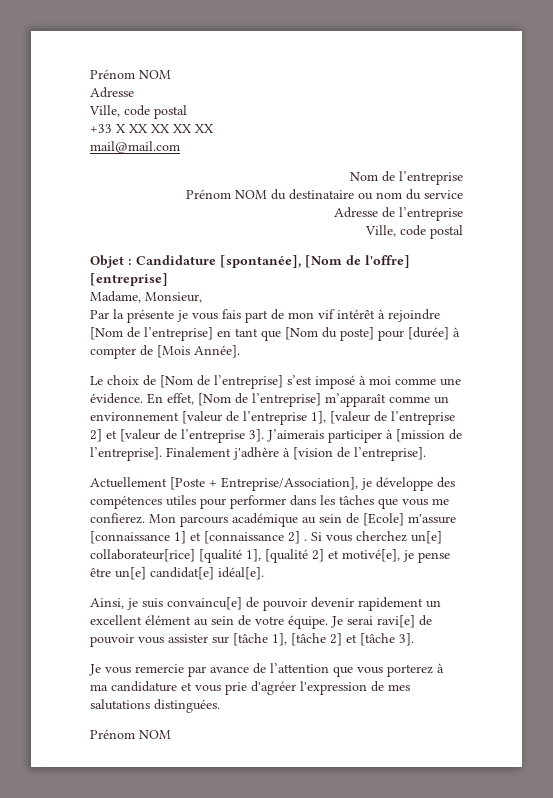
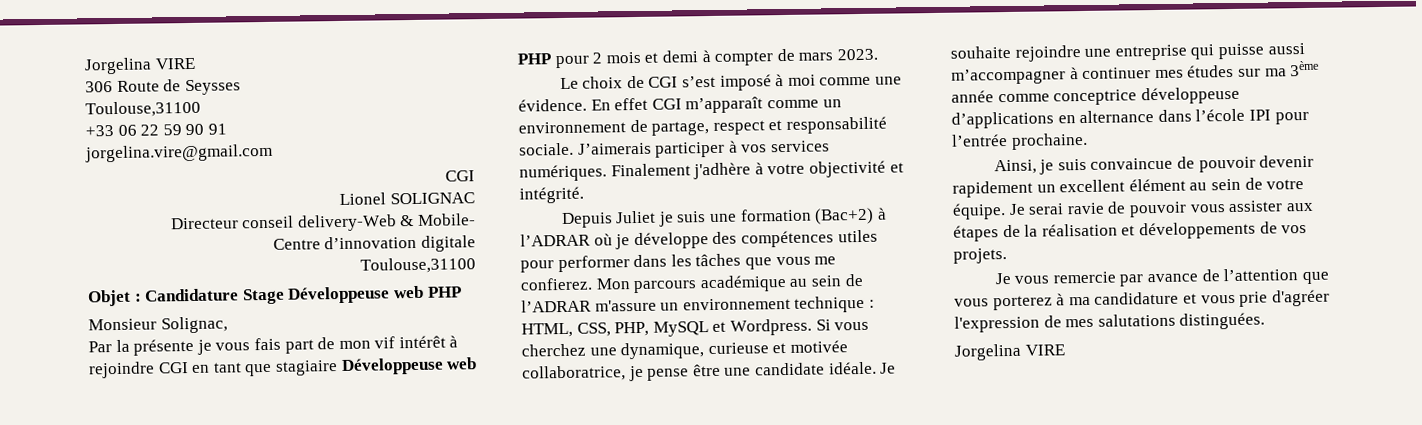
[90,69,171,79] [90,87,134,98] [89,105,187,119] [90,124,214,133] [90,141,180,153] [350,171,463,185] [186,189,463,200] [334,207,463,221] [365,225,463,239] [90,255,410,268] [90,273,168,286] [90,291,202,303] Prénom NOM // Adresse // Ville, code postal // +33 X XX XX XX XX // mail@mail.com // Nom de l’entreprise // Prénom NOM du destinataire ou nom du service // Adresse de l’entreprise // Ville, code postal // Objet : Candidature [spontanée], [Nom de l'offre] [entreprise] // Madame, Monsieur, -> [84,57,196,75] [85,79,241,96] [85,100,201,118] [85,123,227,137] [85,143,273,163] [445,170,475,182] [339,192,475,205] [170,213,476,232] [272,235,476,252] [360,257,476,274] [87,285,462,307] [88,316,228,334] Jorgelina VIRE // 306 Route de Seysses // Toulouse,31100 // +33 06 22 59 90 91 // jorgelina.vire@gmail.com // CGI // Lionel SOLIGNAC // Directeur conseil delivery-Web & Mobile- // Centre d’innovation digitale // Toulouse,31100 // Objet : Candidature Stage Développeuse web PHP // Monsieur Solignac,
[90,327,449,341] [Nom de l’entreprise] en tant que [Nom du poste] pour [durée] -> [157,357,478,377] [517,50,698,69] CGI en tant que stagiaire Développeuse web PHP pour 2 mois et demi
[157,345,240,358] [Mois Année]. -> [798,48,878,61] mars 2023.
[160,375,283,389] [Nom de l’entreprise] -> [648,76,679,88] CGI
[167,393,449,407] [90,411,455,425] [90,429,462,443] [90,447,426,461] [90,477,358,491] effet, [Nom de l’entreprise] m’apparaît comme un environnement [valeur de l’entreprise 1], [valeur de l’entreprise 2] et [valeur de l’entreprise 3]. J’aimerais participer à [mission de l’entreprise]. Finalement j'adhère à [vision de l’entreprise]. // Actuellement [Poste + Entreprise/Association], -> [614,96,842,114] [518,116,887,136] [519,140,830,158] [519,160,904,182] [519,186,584,204] [560,207,887,229] [520,233,613,247] effet CGI m’apparaît comme un environnement de partage, respect et responsabilité sociale. J’aimerais participer à vos services numériques. Finalement j'adhère à votre objectivité et intégrité. // Depuis Juliet je suis une formation (Bac+2) à l’ADRAR où
[363,513,456,526] [90,531,442,544] [90,549,450,563] [90,567,264,580] [Ecole] m'assure [connaissance 1] et [connaissance 2] . Si vous cherchez un[e] collaborateur[rice] [qualité 1], [qualité 2] et motivé[e], je pense être un[e] candidat[e] idéal[e]. -> [521,295,875,313] [521,318,870,338] [521,340,848,360] [522,361,897,382] [950,43,1305,62] [951,60,1320,85] [951,86,1240,106] [951,108,1309,129] [951,132,1088,150] l’ADRAR m'assure un environnement technique : HTML, CSS, PHP, MySQL et Wordpress. Si vous cherchez une dynamique, curieuse et motivée collaboratrice, je pense être une candidate idéale. Je souhaite rejoindre une entreprise qui puisse aussi m’accompagner à continuer mes études sur ma 3ème année comme conceptrice développeuse d’applications en alternance dans l’école IPI pour l’entrée prochaine.
[167,597,242,610] convaincu[e] -> [1090,157,1174,170] convaincue
[377,615,415,628] ravi[e] -> [1066,202,1105,215] ravie
[212,633,414,646] sur [tâche 1], [tâche 2] et [tâche 3]. -> [1285,202,1314,212] [953,221,1308,242] [953,248,1007,264] aux étapes de la réalisation et développements de vos projets.
[90,729,171,739] Prénom NOM -> [954,343,1065,361] Jorgelina VIRE

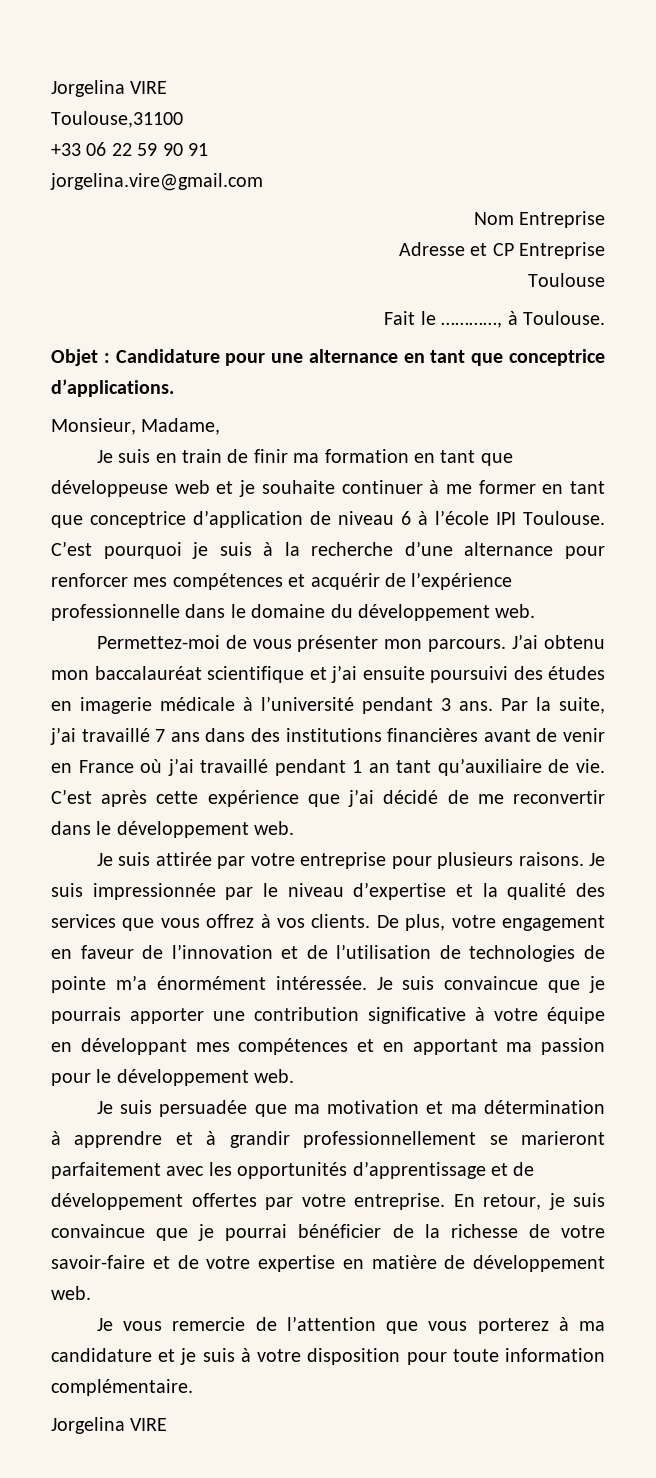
[84,57,196,75] [85,79,241,96] Jorgelina VIRE // 306 Route de Seysses -> [51,80,168,97] Jorgelina VIRE
[445,170,475,182] [339,192,475,205] [170,213,476,232] [272,235,476,252] [360,257,476,274] [87,285,462,307] [88,316,228,334] [88,335,459,356] [88,357,478,379] [517,48,878,69] [559,74,902,91] [518,96,842,114] [518,116,887,136] [519,140,830,158] [519,160,904,182] [519,186,584,204] [560,207,887,229] [520,229,878,250] [520,253,837,273] [520,273,864,294] [521,295,875,313] [521,318,870,338] [521,340,848,360] [522,361,897,382] [950,43,1305,62] [951,60,1320,85] [951,86,1240,106] [951,108,1309,129] [951,132,1088,150] [993,154,1315,175] [952,177,1305,198] [952,200,1314,220] [953,221,1308,242] [953,248,1007,264] CGI // Lionel SOLIGNAC // Directeur conseil delivery-Web & Mobile- // Centre d’innovation digitale // Toulouse,31100 // Objet : Candidature Stage Développeuse web PHP // Monsieur Solignac, // Par la présente je vous fais part de mon vif intérêt à rejoindre CGI en tant que stagiaire Développeuse web PHP pour 2 mois et demi à compter de mars 2023. // Le choix de CGI s’est imposé à moi comme une évidence. En effet CGI m’apparaît comme un environnement de partage, respect et responsabilité sociale. J’aimerais participer à vos services numériques. Finalement j'adhère à votre objectivité et intégrité. // Depuis Juliet je suis une formation (Bac+2) à l’ADRAR où je développe des compétences utiles pour performer dans les tâches que vous me confierez. Mon parcours académique au sein de l’ADRAR m'assure un environnement technique : HTML, CSS, PHP, MySQL et Wordpress. Si vous cherchez une dynamique, curieuse et motivée collaboratrice, je pense être une candidate idéale. Je souhaite rejoindre une entreprise qui puisse aussi m’accompagner à continuer mes études sur ma 3ème année comme conceptrice développeuse d’applications en alternance dans l’école IPI pour l’entrée prochaine. // Ainsi, je suis convaincue de pouvoir devenir rapidement un excellent élément au sein de votre équipe. Je serai ravie de pouvoir vous assister aux étapes de la réalisation et développements de vos projets. -> [473,211,605,228] [398,242,605,259] [528,273,605,287] [384,311,605,328] [51,349,605,366] [51,379,174,397] [51,418,221,435] [96,449,513,466] [51,480,605,497] [51,510,605,528] [51,541,605,559] [51,572,513,590] [51,604,536,621] [96,634,605,652] [51,665,605,683] [51,696,605,714] [50,727,605,745] [51,758,605,776] [51,789,605,807] [51,821,295,838] [96,852,605,869] [51,882,605,900] [51,914,605,931] [51,944,605,962] [51,975,605,993] [51,1007,605,1024] [51,1038,605,1055] [51,1069,295,1086] [96,1100,605,1117] [51,1131,605,1148] [51,1161,535,1179] [51,1193,605,1210] [51,1224,605,1241] [51,1255,605,1272] [51,1286,91,1300] Nom Entreprise // Adresse et CP Entreprise // Toulouse // Fait le …………, à Toulouse. // Objet : Candidature pour une alternance en tant que conceptrice d’applications. // Monsieur, Madame, // Je suis en train de finir ma formation en tant que développeuse web et je souhaite continuer à me former en tant que conceptrice d’application de niveau 6 à l’école IPI Toulouse. C’est pourquoi je suis à la recherche d’une alternance pour renforcer mes compétences et acquérir de l’expérience professionnelle dans le domaine du développement web. // Permettez-moi de vous présenter mon parcours. J’ai obtenu mon baccalauréat scientifique et j’ai ensuite poursuivi des études en imagerie médicale à l’université pendant 3 ans. Par la suite, j’ai travaillé 7 ans dans des institutions financières avant de venir en France où j’ai travaillé pendant 1 an tant qu’auxiliaire de vie. C’est après cette expérience que j’ai décidé de me reconvertir dans le développement web. // Je suis attirée par votre entreprise pour plusieurs raisons. Je suis impressionnée par le niveau d’expertise et la qualité des services que vous offrez à vos clients. De plus, votre engagement en faveur de l’innovation et de l’utilisation de technologies de pointe m’a énormément intéressée. Je suis convaincue que je pourrais apporter une contribution significative à votre équipe en développant mes compétences et en apportant ma passion pour le développement web. // Je suis persuadée que ma motivation et ma détermination à apprendre et à grandir professionnellement se marieront parfaitement avec les opportunités d’apprentissage et de développement offertes par votre entreprise. En retour, je suis convaincue que je pourrai bénéficier de la richesse de votre savoir-faire et de votre expertise en matière de développement web.
[1119,273,1198,287] par avance -> (246, 1324) none
[1200,289,1330,307] [954,312,1266,333] vous prie d'agréer l'expression de mes salutations distinguées. -> [180,1348,605,1365] [51,1379,193,1396] je suis à votre disposition pour toute information complémentaire.

